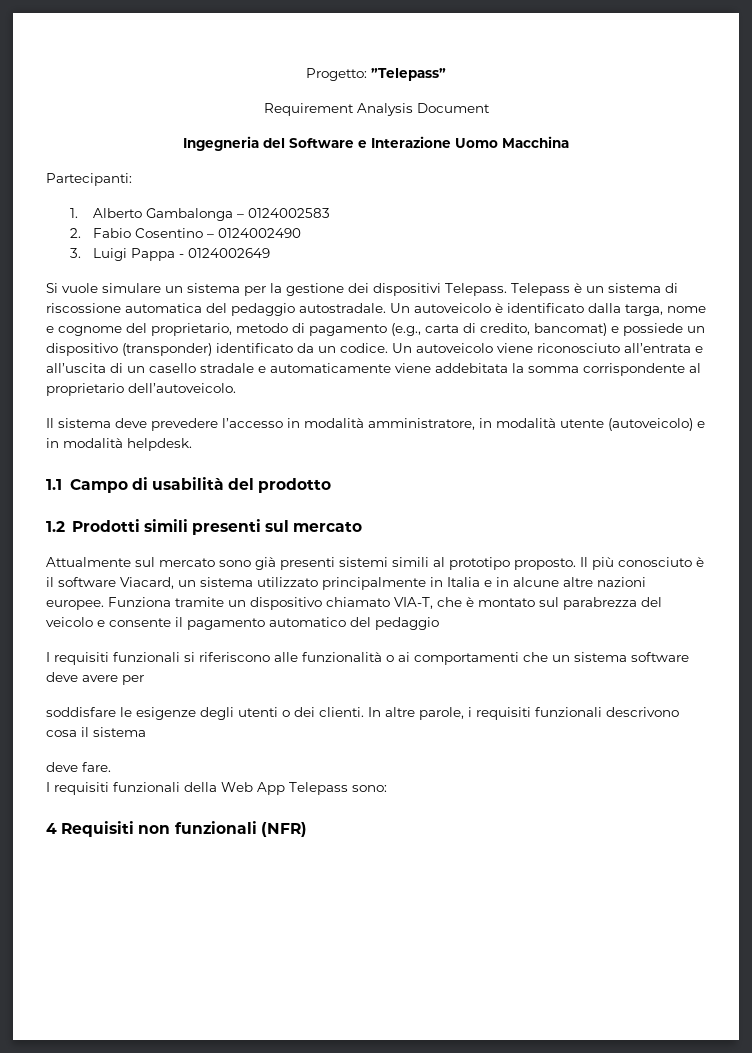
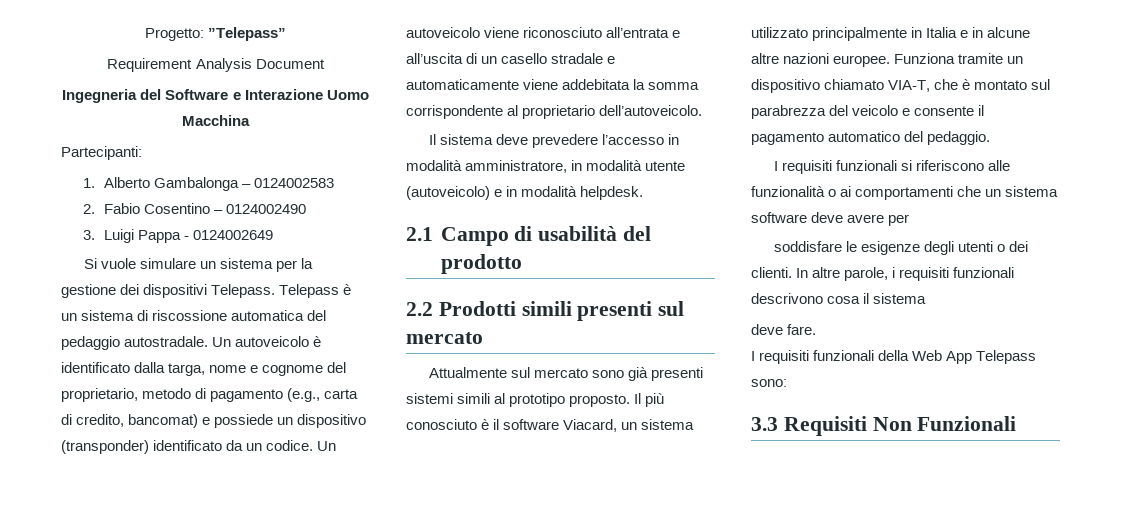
[46,479,62,490] 1.1 -> [406,227,433,241] 2.1
[46,521,65,532] 1.2 -> [406,302,433,316] 2.2
[375,617,439,630] pedaggio -> [927,131,991,145] pedaggio.
[46,821,307,837] 4 Requisiti non funzionali (NFR) -> [751,416,1017,436] 3.3 Requisiti Non Funzionali

